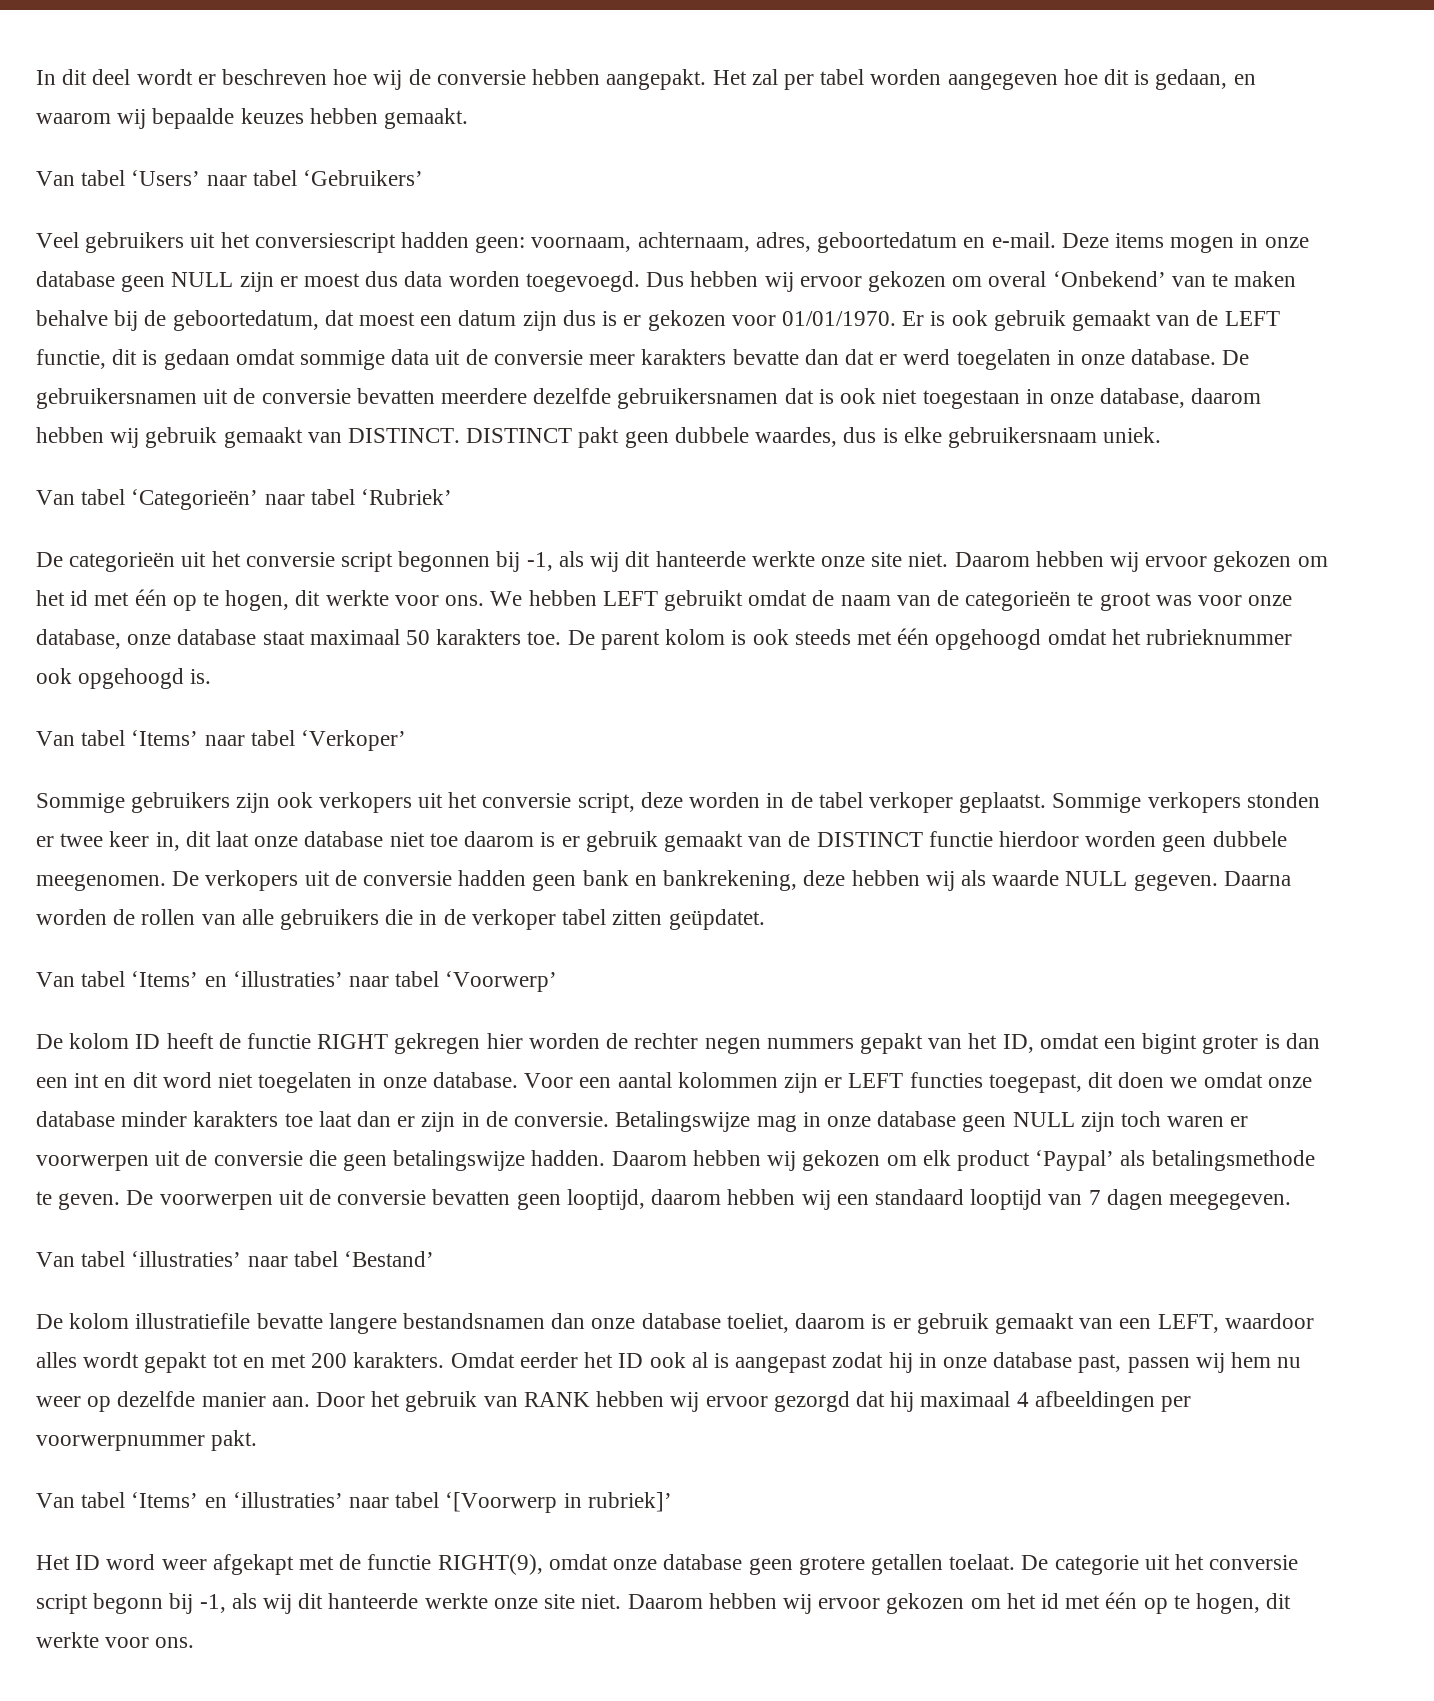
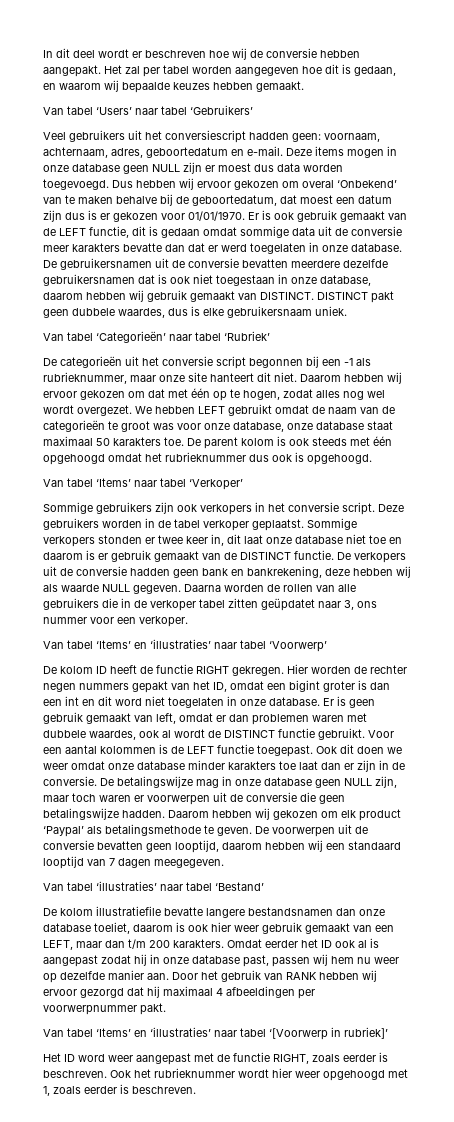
[526,551,1328,572] [36,589,485,611] -1, als wij dit hanteerde werkte onze site niet. Daarom hebben wij ervoor gekozen om het id met één op te hogen, dit werkte voor ons. -> [322,358,371,366] [43,372,402,384] [43,388,385,401] [43,405,132,416] een -1 als rubrieknummer, maar onze site hanteert dit niet. Daarom hebben wij ervoor gekozen om dat met één op te hogen, zodat alles nog wel wordt overgezet.
[36,668,212,689] ook opgehoogd is. -> [249,452,372,465] dus ook is opgehoogd.
[418,792,683,813] uit het conversie script, deze -> [255,502,404,515] [43,518,99,530] in het conversie script. Deze gebruikers
(458, 840) none -> [389,537,402,544] en
[928,831,1287,852] [36,874,166,891] functie hierdoor worden geen dubbele meegenomen. -> [294,550,334,560] functie.
[668,909,765,930] geüpdatet. -> [261,598,377,611] [43,616,188,627] geüpdatet naar 3, ons nummer voor een verkoper.
[394,1033,523,1054] gekregen hier -> [232,664,308,676] gekregen. Hier
[524,1072,1082,1093] Voor een aantal kolommen zijn er LEFT functies toegepast, -> [323,696,375,708] [43,712,367,725] [43,728,394,740] [43,744,337,757] Er is geen gebruik gemaakt van left, omdat er dan problemen waren met dubbele waardes, ook al wordt de DISTINCT functie gebruikt. Voor een aantal kolommen is de LEFT functie toegepast. Ook
(1198, 1082) none -> [43,763,68,770] weer
[615,1111,751,1132] Betalingswijze -> [100,776,193,788] De betalingswijze
[1080,1112,1115,1132] zijn -> [375,776,397,788] [43,795,69,802] zijn, maar
[892,1318,911,1329] er -> [188,922,259,932] ook hier weer
[1224,1313,1314,1329] [36,1352,307,1373] waardoor alles wordt gepakt tot en met -> [76,939,146,949] maar dan t/m
[212,1554,294,1575] afgekapt -> [136,1053,191,1065] aangepast
[437,1554,1299,1575] [36,1592,1292,1614] [36,1632,195,1648] RIGHT(9), omdat onze database geen grotere getallen toelaat. De categorie uit het conversie script begonn bij -1, als wij dit hanteerde werkte onze site niet. Daarom hebben wij ervoor gekozen om het id met één op te hogen, dit werkte voor ons. -> [273,1052,388,1064] [43,1068,408,1081] [43,1084,196,1096] RIGHT, zoals eerder is beschreven. Ook het rubrieknummer wordt hier weer opgehoogd met 1, zoals eerder is beschreven.

